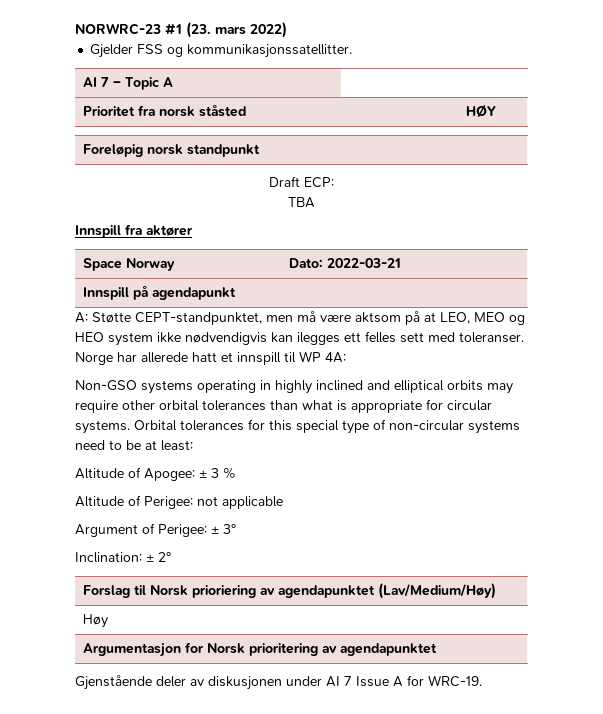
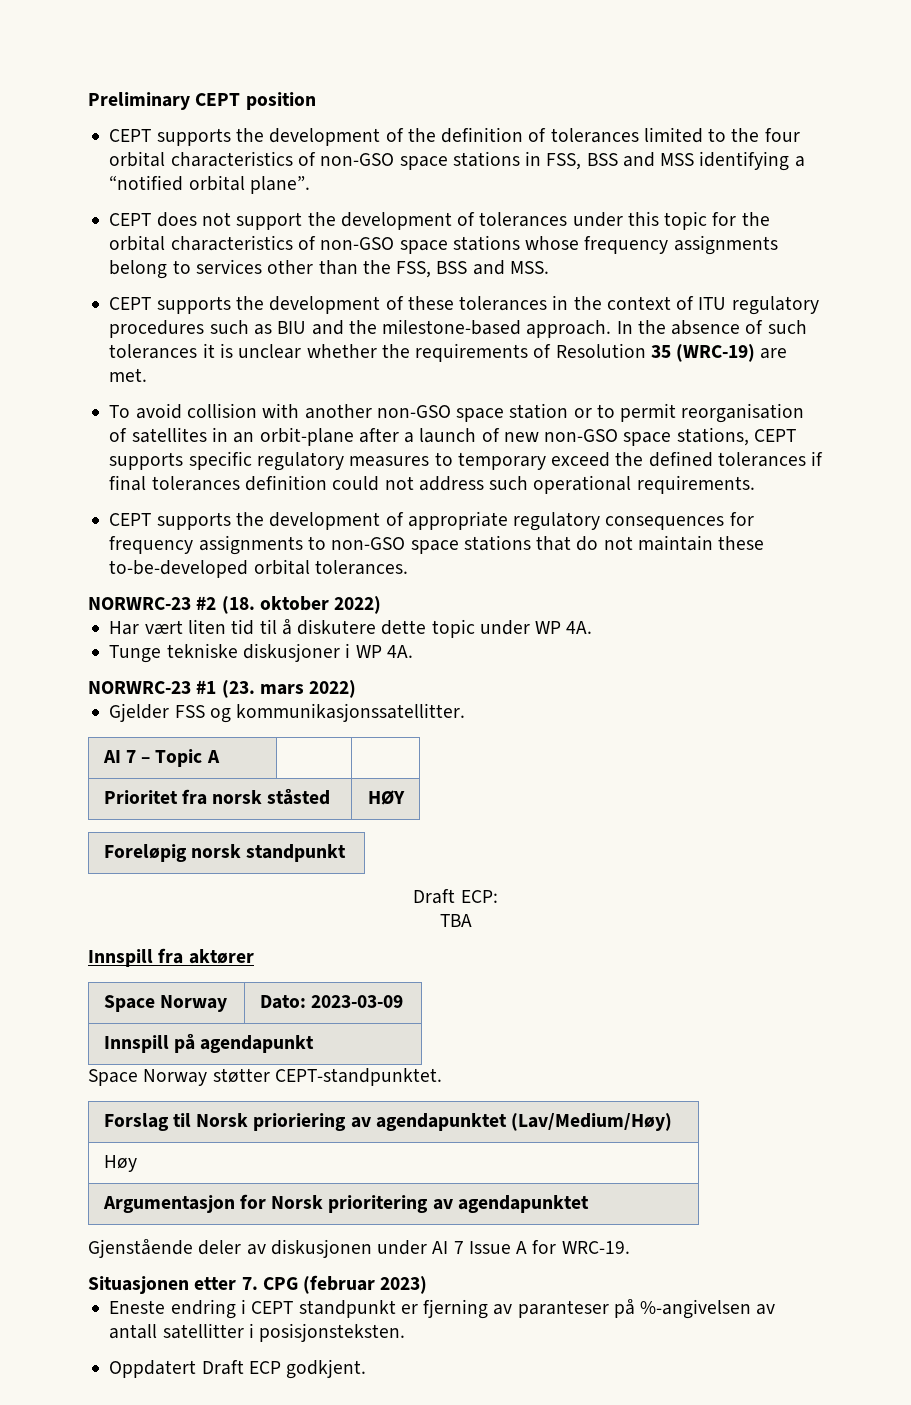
(75, 29) none -> [88,92,316,110] [109,127,800,146] [109,151,805,171] [109,175,310,194] [109,211,770,230] [109,235,778,255] [109,259,549,279] [109,295,819,315] [109,319,807,338] [109,343,788,362] [109,368,148,382] [109,403,805,423] [109,427,796,446] [109,451,824,471] [109,475,755,494] [109,511,754,531] [109,535,765,555] [109,559,408,578] [88,596,382,614] [109,619,593,638] [109,643,413,663] Preliminary CEPT position // CEPT supports the development of the definition of tolerances limited to the four orbital characteristics of non-GSO space stations in FSS, BSS and MSS identifying a “notified orbital plane”. // CEPT does not support the development of tolerances under this topic for the orbital characteristics of non-GSO space stations whose frequency assignments belong to services other than the FSS, BSS and MSS. // CEPT supports the development of these tolerances in the context of ITU regulatory procedures such as BIU and the milestone-based approach. In the absence of such tolerances it is unclear whether the requirements of Resolution 35 (WRC-19) are met. // To avoid collision with another non-GSO space station or to permit reorganisation of satellites in an orbit-plane after a launch of new non-GSO space stations, CEPT supports specific regulatory measures to temporary exceed the defined tolerances if final tolerances definition could not address such operational requirements. // CEPT supports the development of appropriate regulatory consequences for frequency assignments to non-GSO space stations that do not maintain these to-be-developed orbital tolerances. // NORWRC-23 #2 (18. oktober 2022) // Har vært liten tid til å diskutere dette topic under WP 4A. // Tunge tekniske diskusjoner i WP 4A. //
[326,258,401,268] 2022-03-21 -> [310,995,403,1008] 2023-03-09
[75,311,525,325] [75,331,524,346] [75,351,346,365] [75,380,513,394] [75,399,492,413] [75,419,520,434] [75,440,193,451] [75,467,236,481] [75,495,283,509] [75,523,236,537] [75,552,171,563] A: Støtte CEPT-standpunktet, men må være aktsom på at LEO, MEO og HEO system ikke nødvendigvis kan ilegges ett felles sett med toleranser. Norge har allerede hatt et innspill til WP 4A: // Non-GSO systems operating in highly inclined and elliptical orbits may require other orbital tolerances than what is appropriate for circular systems. Orbital tolerances for this special type of non-circular systems need to be at least: // Altitude of Apogee: ± 3 % // Altitude of Perigee: not applicable // Argument of Perigee: ± 3° // Inclination: ± 2° -> [88,1068,442,1086] Space Norway støtter CEPT-standpunktet.
(482, 681) none -> [88,1275,428,1294] [109,1299,776,1319] [109,1323,406,1342] [109,1359,367,1379] // Situasjonen etter 7. CPG (februar 2023) // Eneste endring i CEPT standpunkt er fjerning av paranteser på %-angivelsen av antall satellitter i posisjonsteksten. // Oppdatert Draft ECP godkjent.

